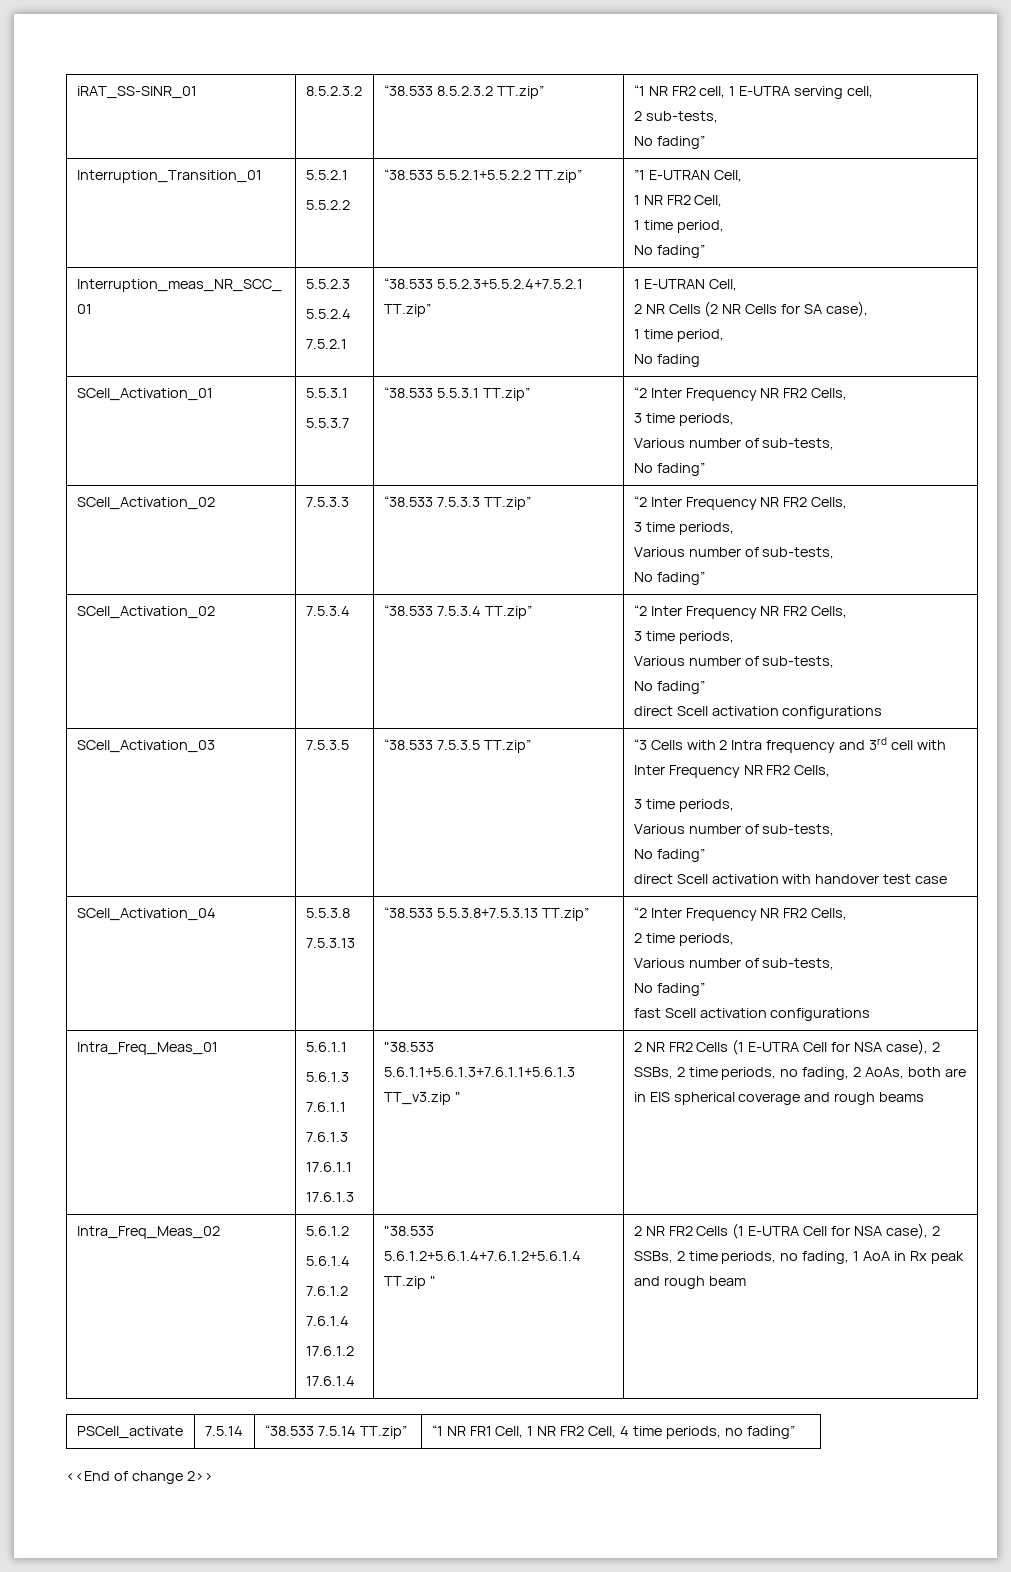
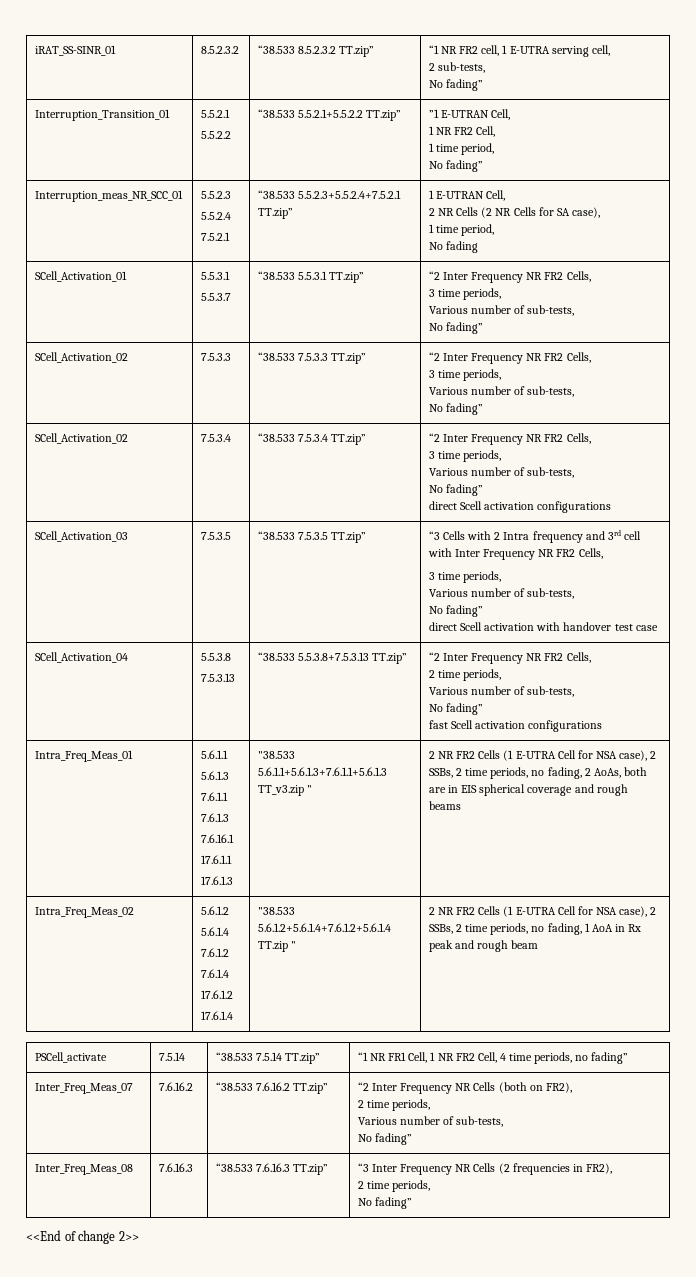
(348, 1137) none -> [201,834,235,843] // 7.6.16.1
(795, 1432) none -> [35,1083,134,1094] [159,1082,194,1091] [216,1082,329,1094] [358,1082,572,1094] [358,1099,431,1111] [358,1116,504,1127] [358,1133,413,1145] [35,1164,134,1175] [159,1163,194,1172] [216,1163,329,1175] [358,1163,612,1175] [358,1180,431,1192] [358,1197,413,1209] // Inter_Freq_Meas_07 | 7.6.16.2 | “38.533 7.6.16.2 TT.zip” | “2 Inter Frequency NR Cells (both on FR2), // 2 time periods, // Various number of sub-tests, // No fading” // Inter_Freq_Meas_08 | 7.6.16.3 | “38.533 7.6.16.3 TT.zip” | “3 Inter Frequency NR Cells (2 frequencies in FR2), // 2 time periods, // No fading”

